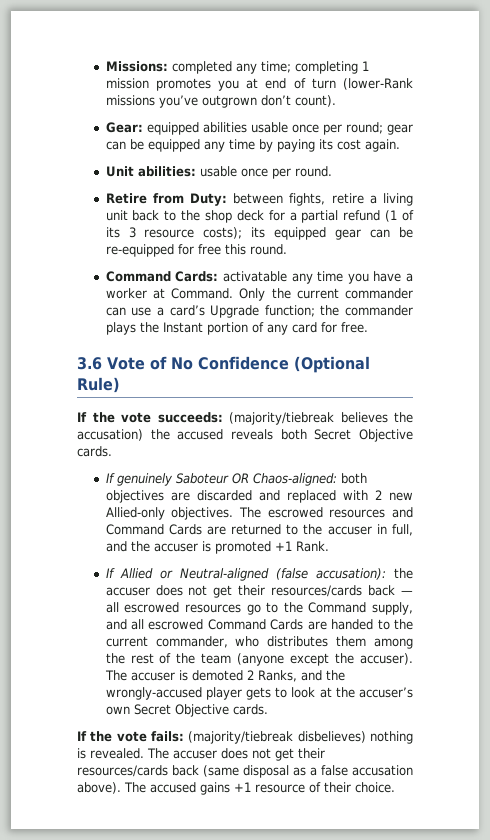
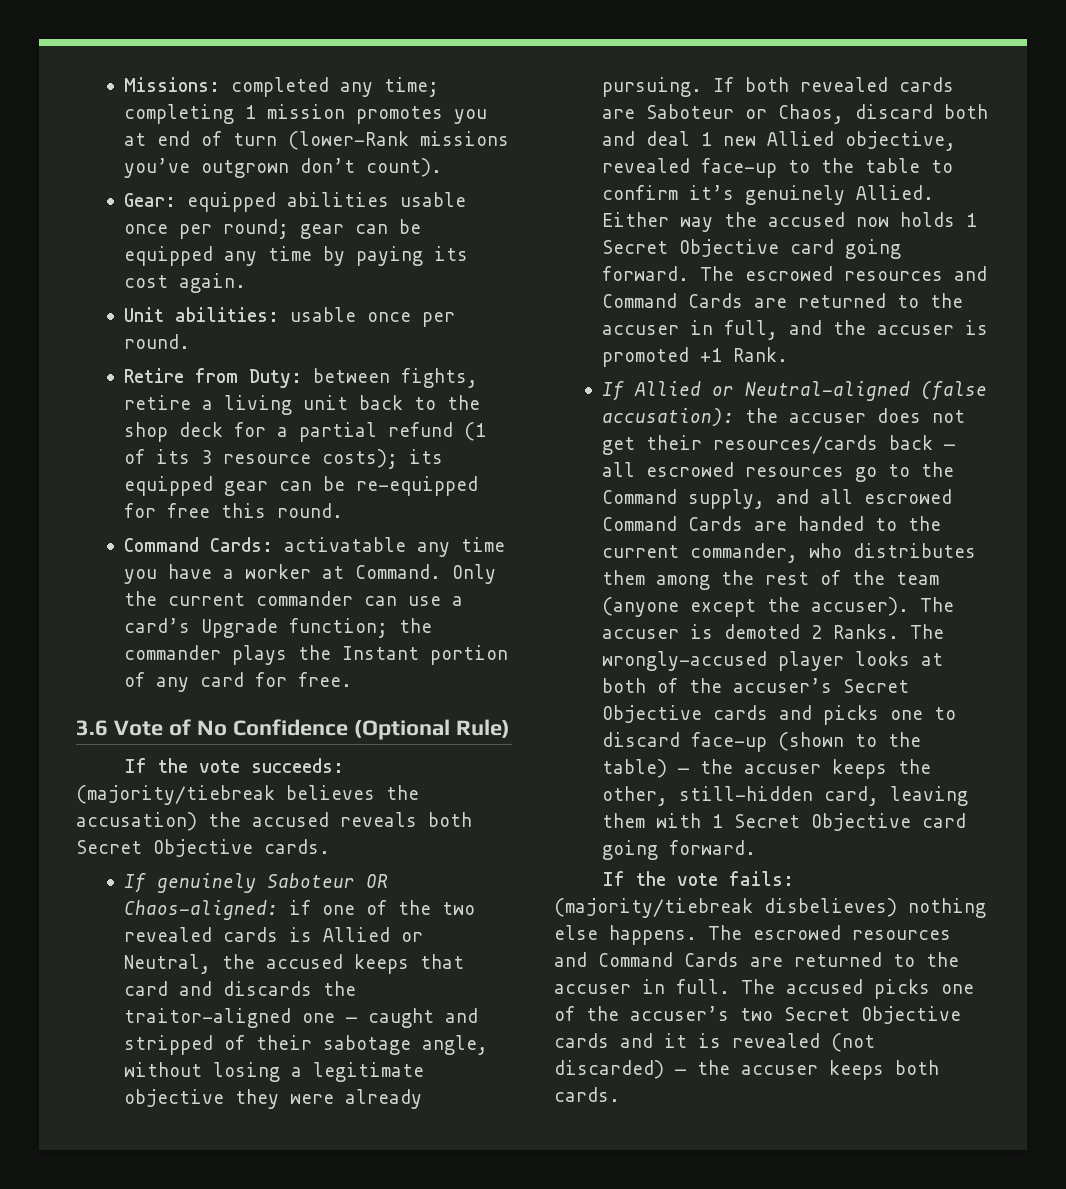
[340,473,367,484] [105,490,413,503] [105,507,234,520] both objectives are discarded and replaced with 2 new Allied-only objectives. -> [288,900,475,915] [123,927,423,942] [123,954,464,974] [123,981,356,996] [123,1008,478,1028] [123,1035,488,1055] [123,1062,424,1082] [123,1089,422,1109] [601,77,954,97] [601,104,988,124] [601,131,956,151] [601,158,953,178] [601,185,934,205] [601,212,977,232] [601,239,901,259] [601,266,689,281] if one of the two revealed cards is Allied or Neutral, the accused keeps that card and discards the traitor-aligned one — caught and stripped of their sabotage angle, without losing a legitimate objective they were already pursuing. If both revealed cards are Saboteur or Chaos, discard both and deal 1 new Allied objective, revealed face-up to the table to confirm it’s genuinely Allied. Either way the accused now holds 1 Secret Objective card going forward.
[257,670,345,682] [105,687,414,700] [105,704,268,717] Ranks, and the wrongly-accused player gets to look at the accuser’s own Secret Objective cards. -> [832,624,944,639] [601,651,943,671] [601,678,909,693] [601,705,956,725] [601,732,921,752] [601,759,931,779] [601,786,968,806] [601,813,966,831] [601,840,756,860] Ranks. The wrongly-accused player looks at both of the accuser’s Secret Objective cards and picks one to discard face-up (shown to the table) — the accuser keeps the other, still-hidden card, leaving them with 1 Secret Objective card going forward.
[77,748,325,761] [77,765,413,778] [77,782,395,795] is revealed. The accuser does not get their resources/cards back (same disposal as a false accusation above). The accused gains +1 resource of their choice. -> [554,925,951,945] [554,952,959,967] [554,979,974,999] [554,1006,961,1024] [554,1033,875,1052] [554,1060,939,1080] [554,1087,620,1102] else happens. The escrowed resources and Command Cards are returned to the accuser in full. The accused picks one of the accuser’s two Secret Objective cards and it is revealed (not discarded) — the accuser keeps both cards.

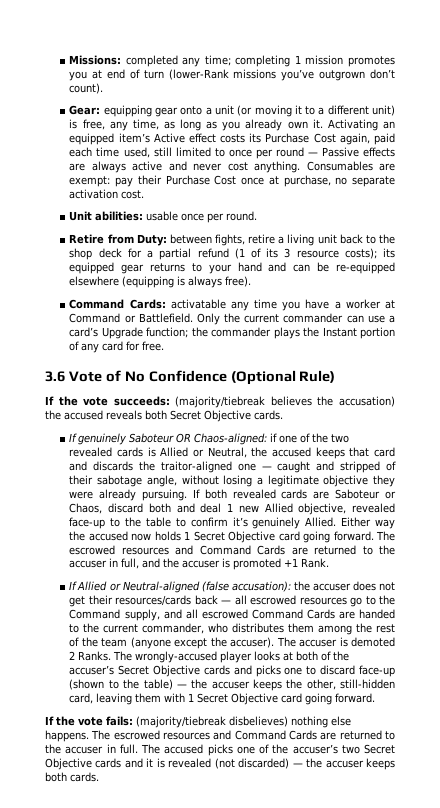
[186,192,466,212] [123,219,421,239] [123,246,468,266] [123,273,246,293] equipped abilities usable once per round; gear can be equipped any time by paying its cost again. -> [103,105,396,117] [69,119,395,131] [69,133,395,145] [69,147,396,159] [69,161,395,173] [69,175,395,187] [69,189,145,199] equipping gear onto a unit (or moving it to a different unit) is free, any time, as long as you already own it. Activating an equipped item’s Active effect costs its Purchase Cost again, paid each time used, still limited to once per round — Passive effects are always active and never cost anything. Consumables are exempt: pay their Purchase Cost once at purchase, no separate activation cost.
[278,476,478,496] [123,503,343,518] can be re-equipped for free this round. -> [150,262,395,274] [69,276,252,288] returns to your hand and can be re-equipped elsewhere (equipping is always free).
[354,564,441,579] Command. -> [69,313,193,323] Command or Battlefield.

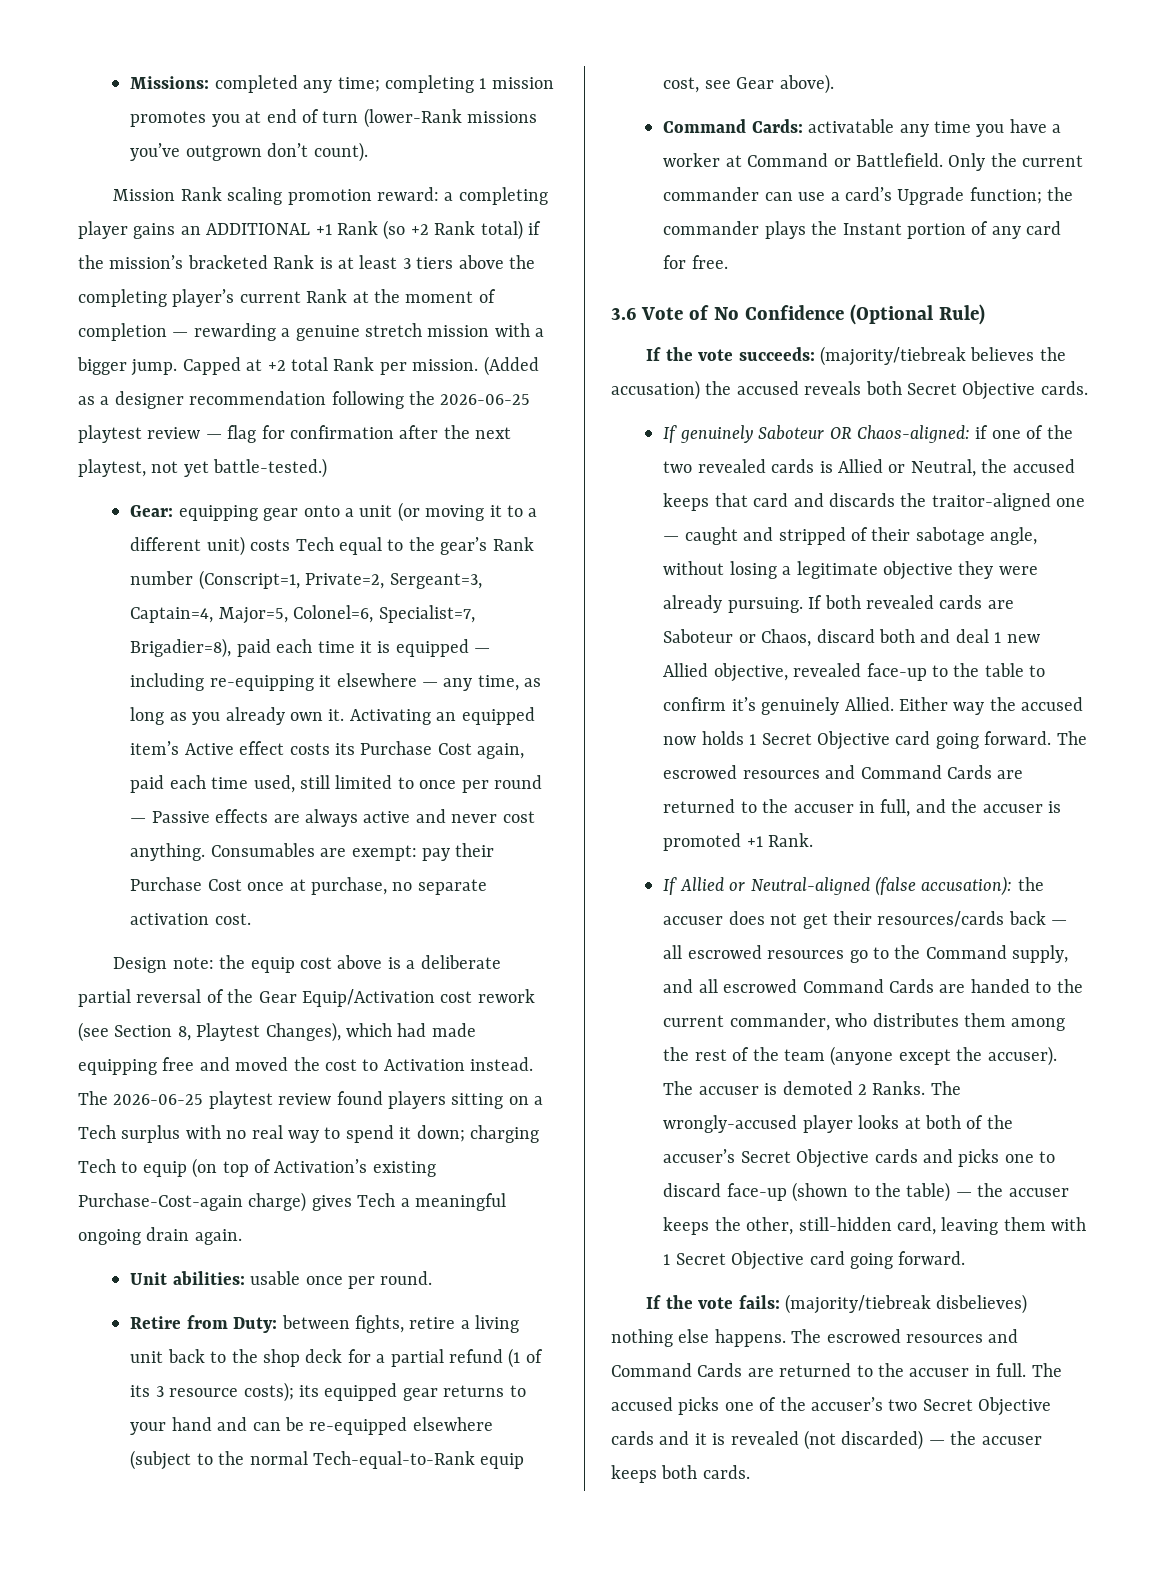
(104, 88) none -> [113,187,548,205] [78,220,541,240] [78,255,535,269] [78,289,496,307] [78,323,545,341] [77,356,539,376] [78,391,531,409] [78,425,512,443] [78,458,328,478] // Mission Rank scaling promotion reward: a completing player gains an ADDITIONAL +1 Rank (so +2 Rank total) if the mission’s bracketed Rank is at least 3 tiers above the completing player’s current Rank at the moment of completion — rewarding a genuine stretch mission with a bigger jump. Capped at +2 total Rank per mission. (Added as a designer recommendation following the 2026-06-25 playtest review — flag for confirmation after the next playtest, not yet battle-tested.)
[69,119,105,130] is free, -> [250,537,534,555] [130,570,482,590] [130,605,475,624] [130,638,491,658] [130,673,438,691] costs Tech equal to the gear’s Rank number (Conscript=1, Private=2, Sergeant=3, Captain=4, Major=5, Colonel=6, Specialist=7, Brigadier=8), paid each time it is equipped — including re-equipping it elsewhere —
(145, 194) none -> [113,955,501,973] [78,989,535,1007] [78,1022,476,1042] [78,1057,534,1075] [78,1091,544,1109] [78,1125,539,1143] [78,1158,436,1178] [78,1192,506,1212] [78,1227,242,1245] // Design note: the equip cost above is a deliberate partial reversal of the Gear Equip/Activation cost rework (see Section 8, Playtest Changes), which had made equipping free and moved the cost to Activation instead. The 2026-06-25 playtest review found players sitting on a Tech surplus with no real way to spend it down; charging Tech to equip (on top of Activation’s existing Purchase-Cost-again charge) gives Tech a meaningful ongoing drain again.
[122,276,252,288] (equipping is always free). -> [130,1450,525,1470] [663,74,834,94] (subject to the normal Tech-equal-to-Rank equip cost, see Gear above).

